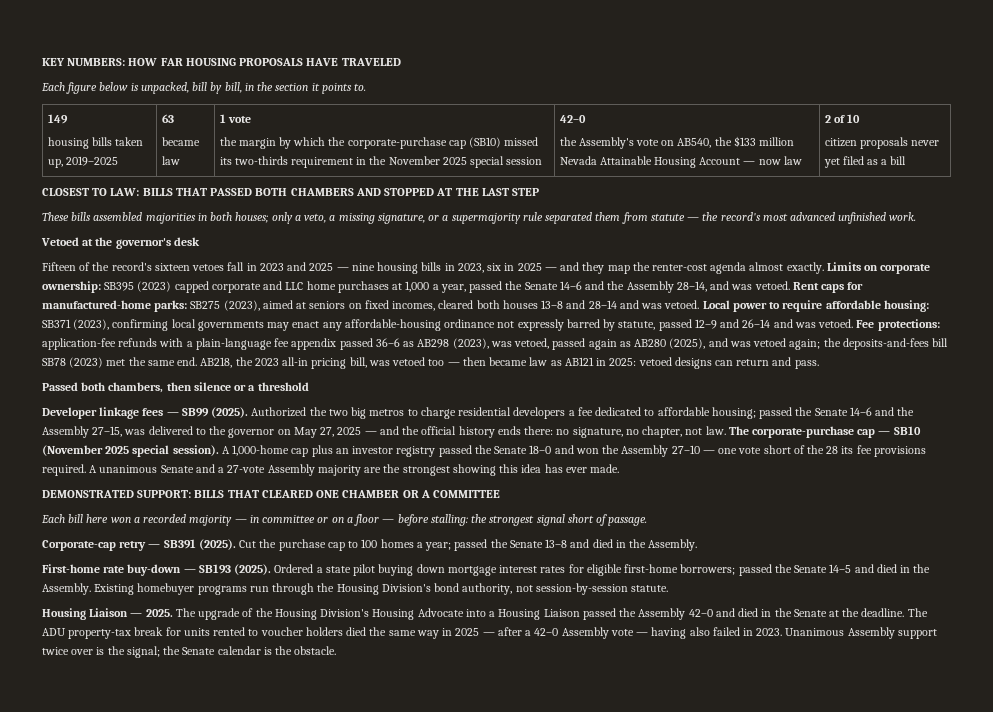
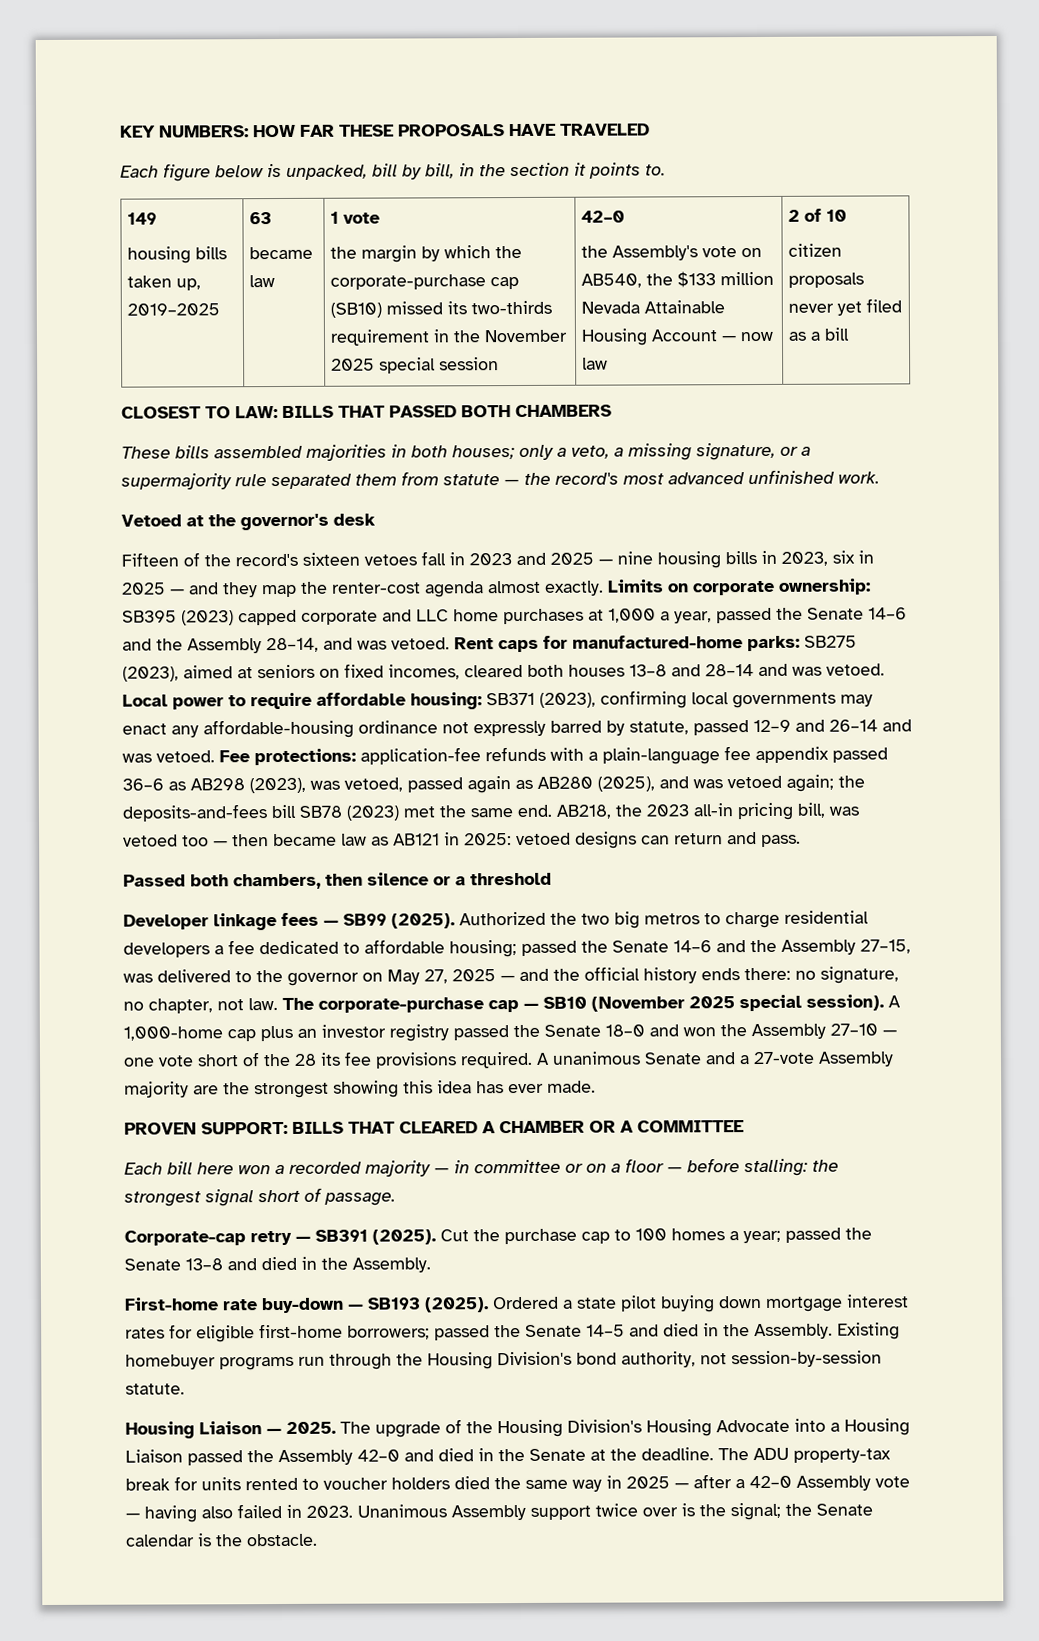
[185,58,236,66] HOUSING -> [339,124,395,137] THESE
[355,188,540,196] AND STOPPED AT THE LAST STEP -> (612, 411) none
[42,490,134,498] DEMONSTRATED -> [124,1122,197,1135] PROVEN
[316,490,340,498] ONE -> [482,1121,496,1134] A

